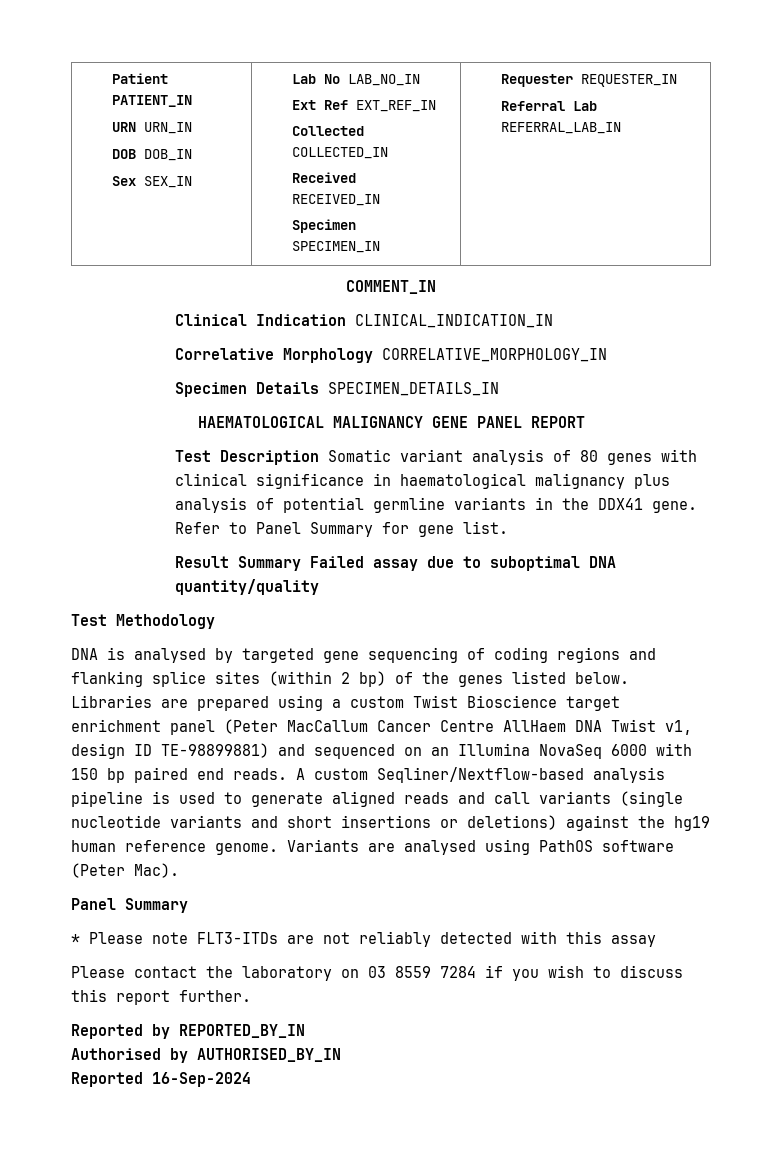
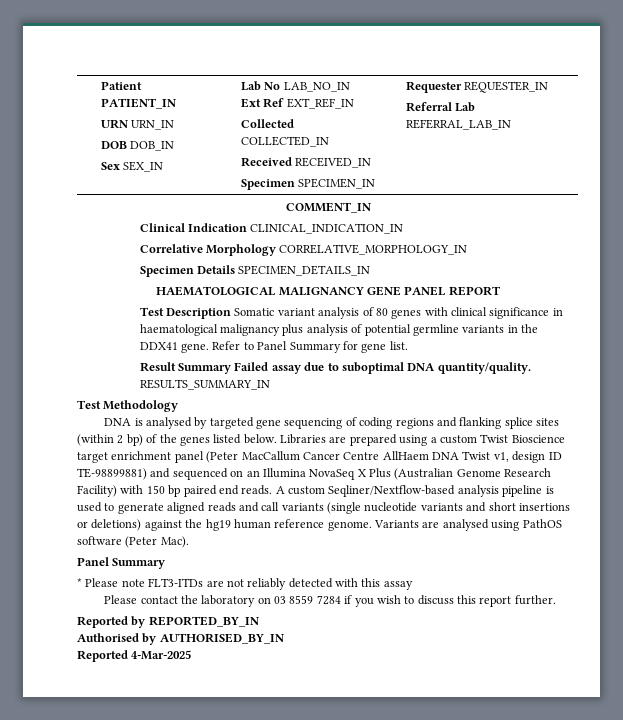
[174,579,319,595] quantity/quality -> [437,362,531,374] [139,379,270,390] quantity/quality. RESULTS_SUMMARY_IN
[611,744,647,756] 6000 -> [357,468,552,480] [77,485,117,497] X Plus (Australian Genome Research Facility)
[152,1072,251,1087] 16-Sep-2024 -> [131,650,192,660] 4-Mar-2025

